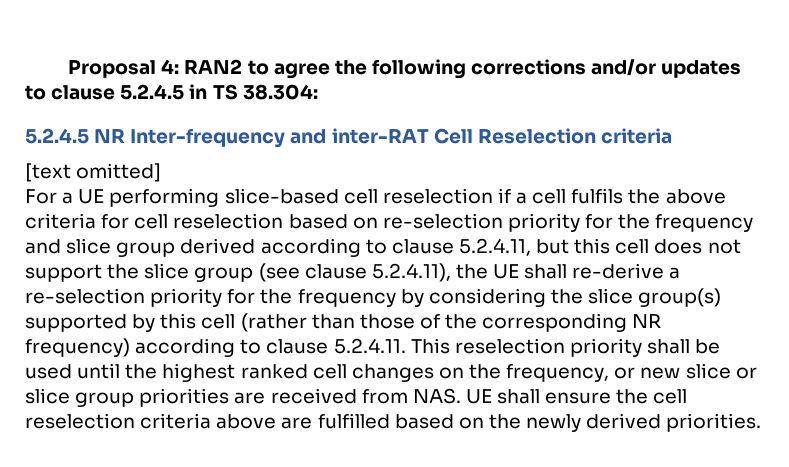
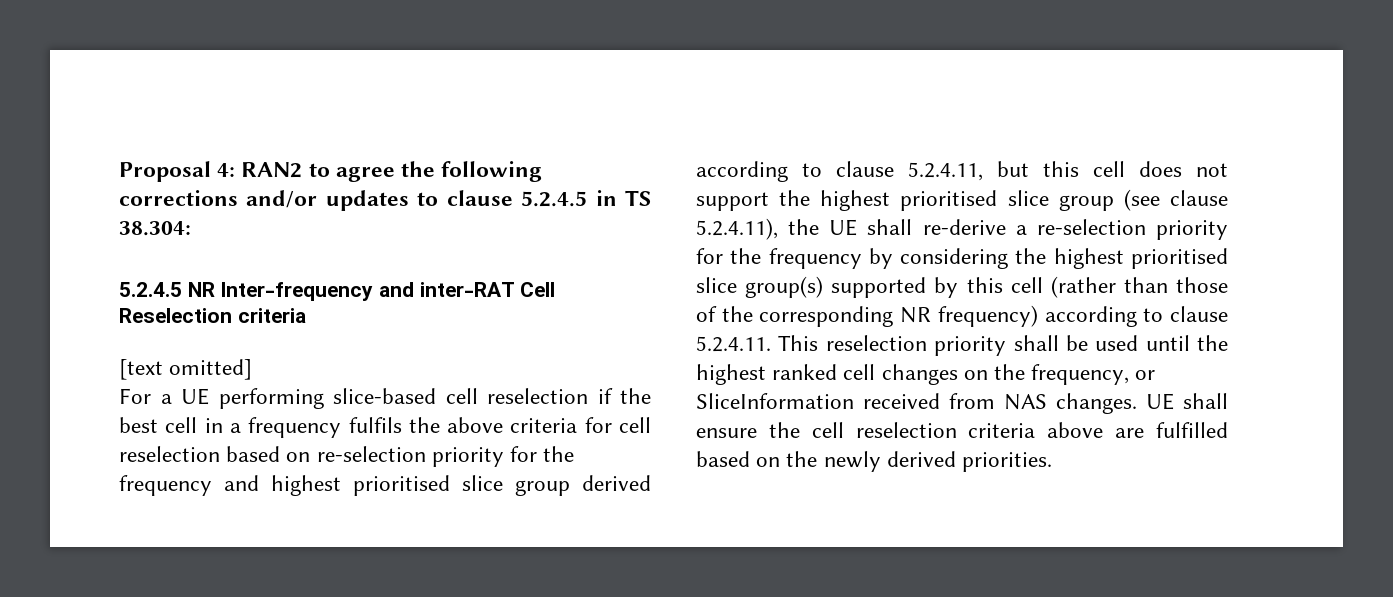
[516,189,567,204] a cell -> [620,388,651,404] [119,417,342,438] the best cell in a frequency
(61, 246) none -> [271,475,450,496] highest prioritised
(140, 271) none -> [820,190,998,211] highest prioritised
(583, 296) none -> [1053,248,1228,269] highest prioritised
[640,363,757,379] [25,388,461,407] new slice or slice group priorities are received from NAS. -> [696,393,1137,414] SliceInformation received from NAS changes.

